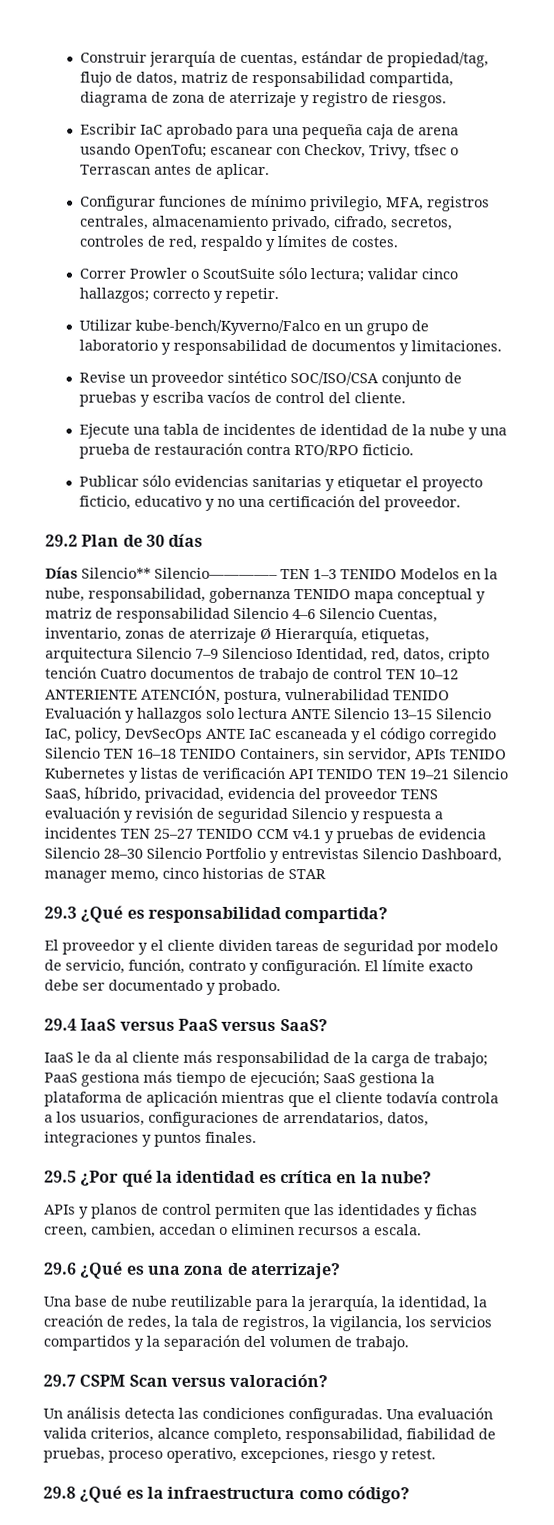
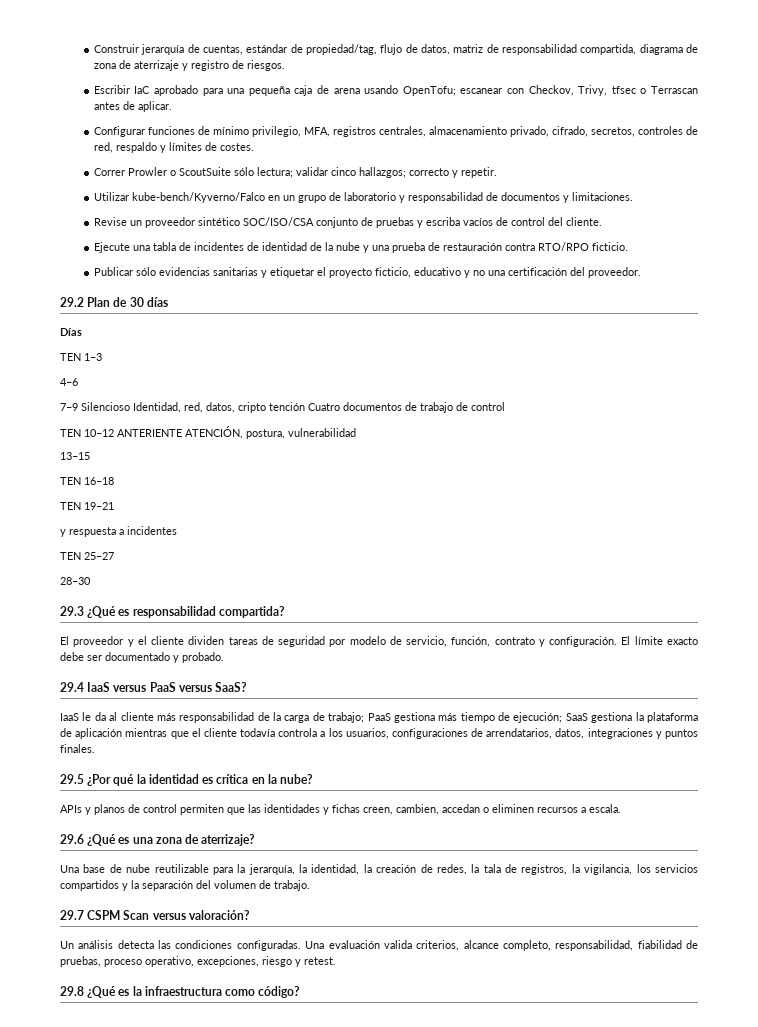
[81,567,278,580] Silencio** Silencio————– -> (82, 332) //
[340,568,498,580] [45,587,486,604] [45,607,438,623] [45,626,430,644] [45,647,192,663] TENIDO Modelos en la nube, responsabilidad, gobernanza TENIDO mapa conceptual y matriz de responsabilidad Silencio 4–6 Silencio Cuentas, inventario, zonas de aterrizaje Ø Hierarquía, etiquetas, arquitectura Silencio -> [60,378,78,386] // 4–6 //
(383, 674) none -> (505, 406) //
[393,690,450,701] [45,706,492,723] [45,727,497,744] [45,747,507,763] [44,766,508,783] [44,786,438,804] [44,806,347,824] TENIDO Evaluación y hallazgos solo lectura ANTE Silencio 13–15 Silencio IaC, policy, DevSecOps ANTE IaC escaneada y el código corregido Silencio TEN 16–18 TENIDO Containers, sin servidor, APIs TENIDO Kubernetes y listas de verificación API TENIDO TEN 19–21 Silencio SaaS, híbrido, privacidad, evidencia del proveedor TENS evaluación y revisión de seguridad Silencio -> [60,452,90,460] [60,477,114,485] [60,502,114,510] // 13–15 // TEN 16–18 // TEN 19–21 //
(117, 833) none -> (177, 530) //
[196,828,486,844] [44,847,502,864] [44,867,326,883] TENIDO CCM v4.1 y pruebas de evidencia Silencio 28–30 Silencio Portfolio y entrevistas Silencio Dashboard, manager memo, cinco historias de STAR -> [60,577,91,585] // 28–30

